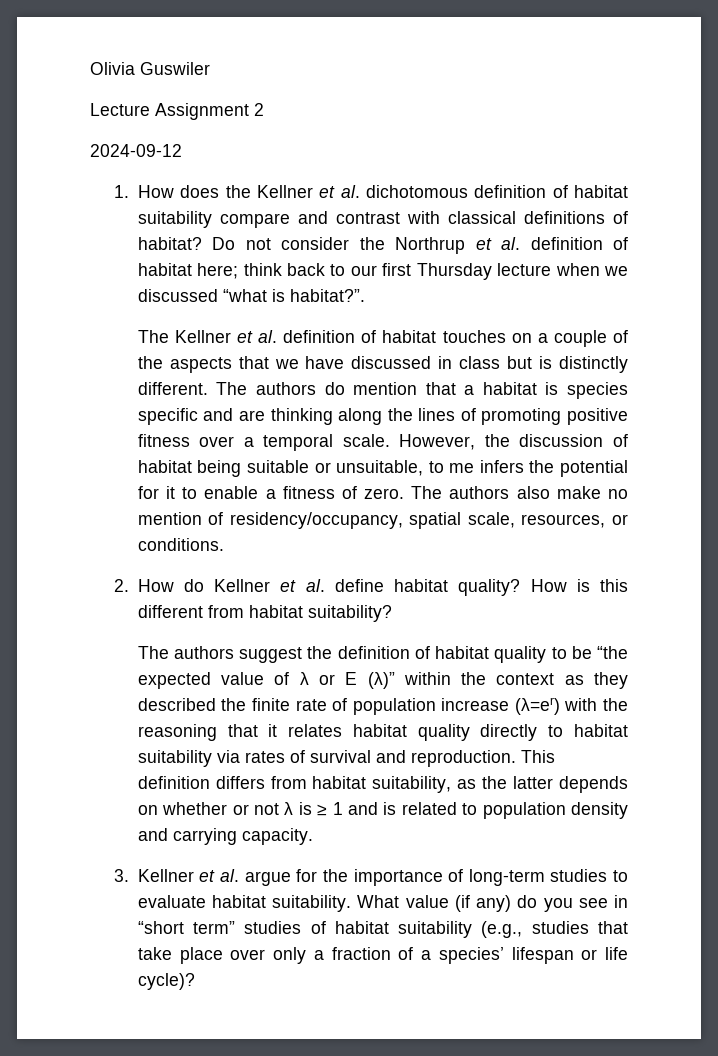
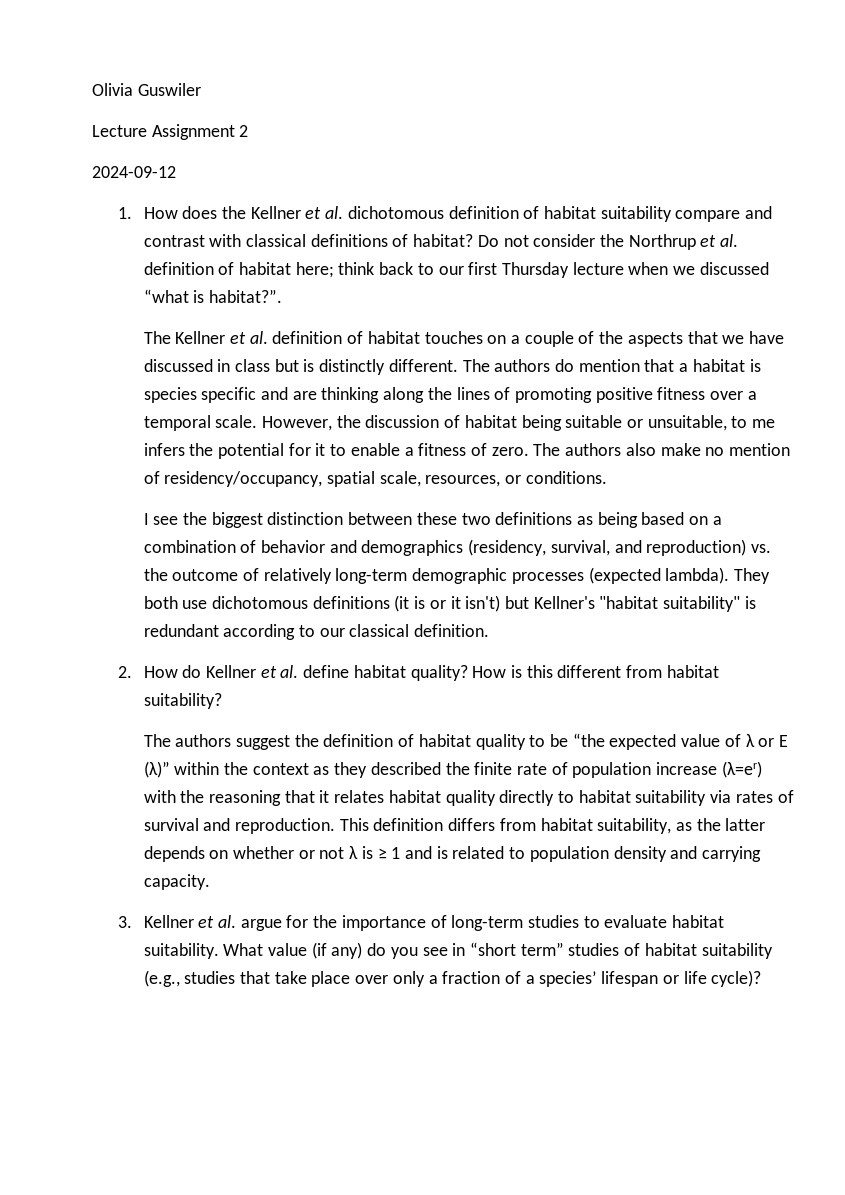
(224, 544) none -> [143,512,722,528] [143,539,772,556] [143,567,771,584] [143,595,756,612] [143,624,490,640] // I see the biggest distinction between these two definitions as being based on a combination of behavior and demographics (residency, survival, and reproduction) vs. the outcome of relatively long-term demographic processes (expected lambda). They both use dichotomous definitions (it is or it isn't) but Kellner's "habitat suitability" is redundant according to our classical definition.

